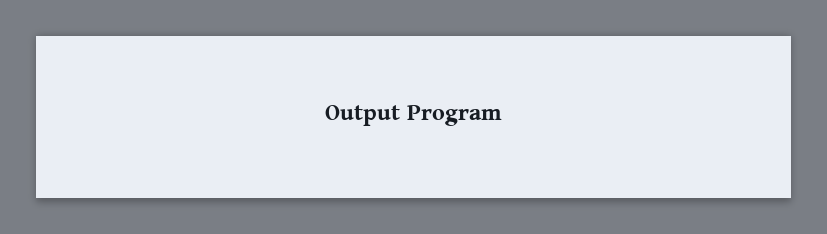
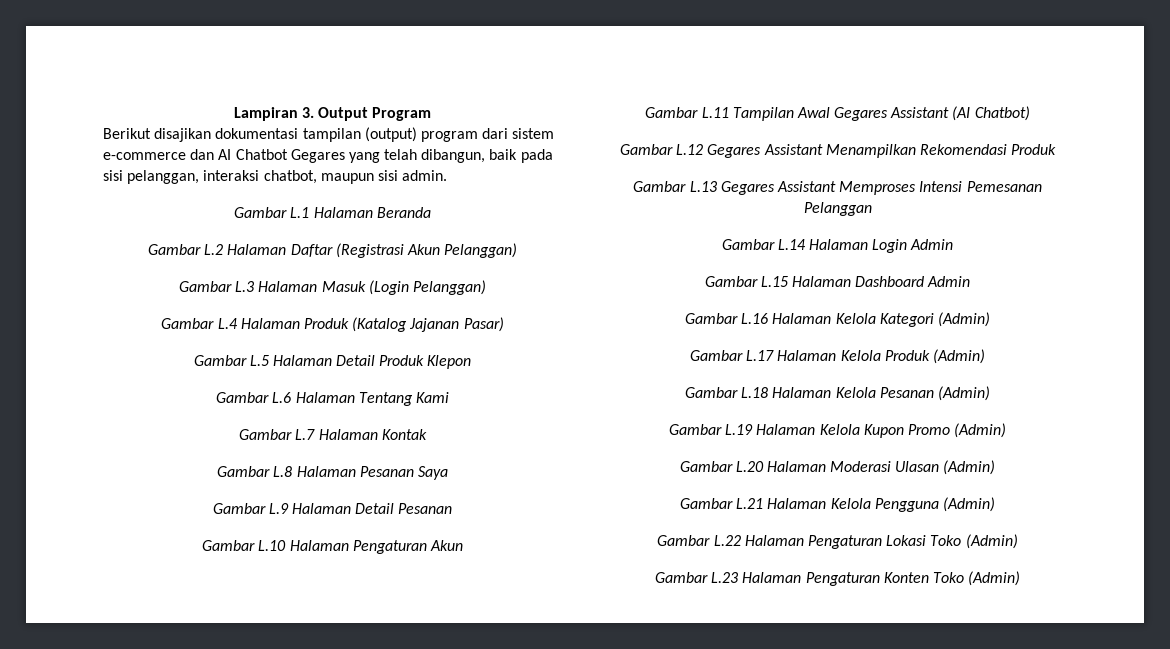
(325, 115) none -> [233,107,314,121] Lampiran 3.
(502, 115) none -> [103,127,555,142] [103,149,553,163] [103,170,448,184] [234,207,431,218] [147,243,518,258] [179,280,486,295] [161,317,504,332] [193,355,472,369] [216,392,449,406] [239,429,427,440] [217,466,448,480] [212,503,453,514] [202,540,463,554] [645,106,1030,121] [619,144,1057,158] [633,181,1042,195] [803,202,872,216] [721,239,954,253] [704,276,971,287] [685,312,990,327] [690,349,985,364] [685,386,990,401] [668,423,1007,438] [679,460,996,475] [680,497,995,512] [657,534,1018,549] [654,571,1021,586] // Berikut disajikan dokumentasi tampilan (output) program dari sistem e-commerce dan AI Chatbot Gegares yang telah dibangun, baik pada sisi pelanggan, interaksi chatbot, maupun sisi admin. // Gambar L.1 Halaman Beranda // Gambar L.2 Halaman Daftar (Registrasi Akun Pelanggan) // Gambar L.3 Halaman Masuk (Login Pelanggan) // Gambar L.4 Halaman Produk (Katalog Jajanan Pasar) // Gambar L.5 Halaman Detail Produk Klepon // Gambar L.6 Halaman Tentang Kami // Gambar L.7 Halaman Kontak // Gambar L.8 Halaman Pesanan Saya // Gambar L.9 Halaman Detail Pesanan // Gambar L.10 Halaman Pengaturan Akun // Gambar L.11 Tampilan Awal Gegares Assistant (AI Chatbot) // Gambar L.12 Gegares Assistant Menampilkan Rekomendasi Produk // Gambar L.13 Gegares Assistant Memproses Intensi Pemesanan Pelanggan // Gambar L.14 Halaman Login Admin // Gambar L.15 Halaman Dashboard Admin // Gambar L.16 Halaman Kelola Kategori (Admin) // Gambar L.17 Halaman Kelola Produk (Admin) // Gambar L.18 Halaman Kelola Pesanan (Admin) // Gambar L.19 Halaman Kelola Kupon Promo (Admin) // Gambar L.20 Halaman Moderasi Ulasan (Admin) // Gambar L.21 Halaman Kelola Pengguna (Admin) // Gambar L.22 Halaman Pengaturan Lokasi Toko (Admin) // Gambar L.23 Halaman Pengaturan Konten Toko (Admin)

